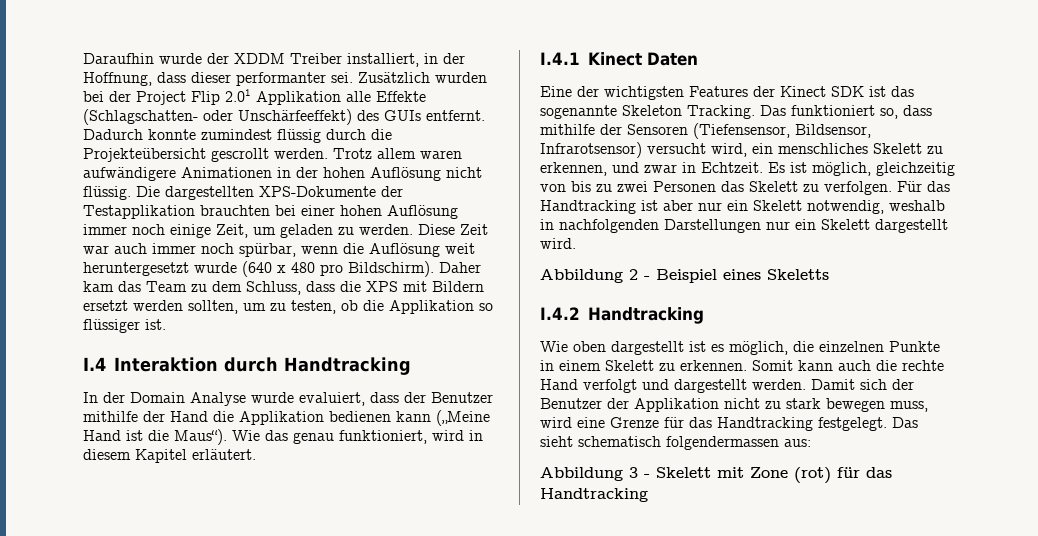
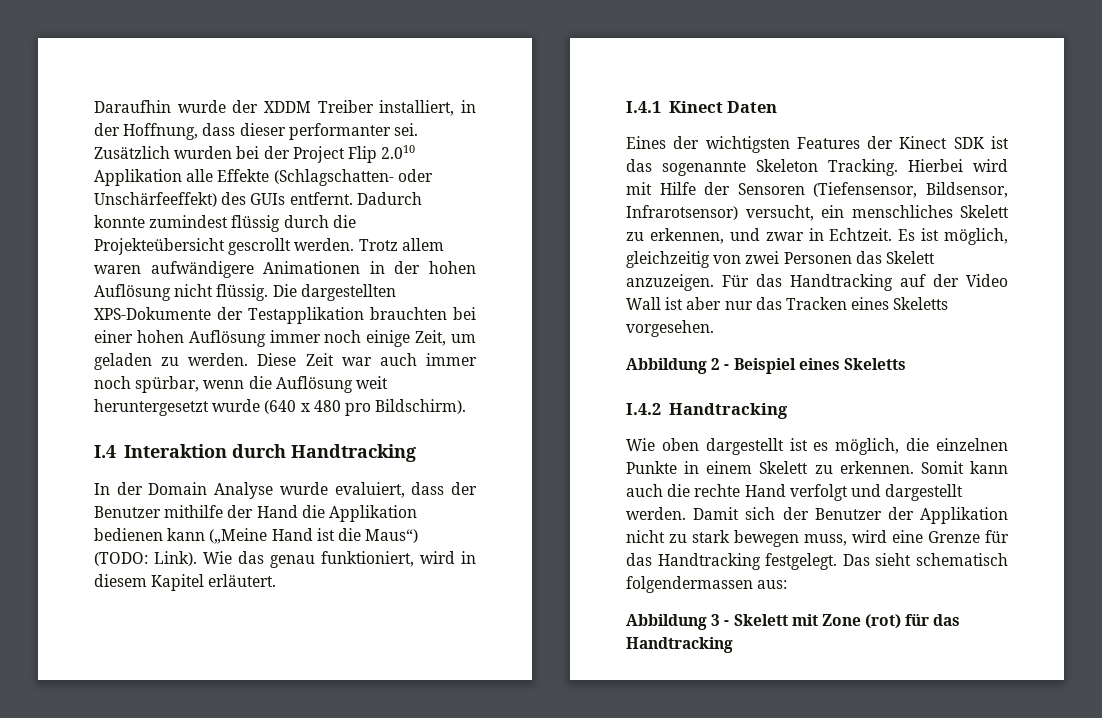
[225,89,251,102] 2.01 -> [381,145,416,159] 2.010
[439,262,481,273] [83,281,484,295] [83,300,493,314] [83,319,166,333] Daher kam das Team zu dem Schluss, dass die XPS mit Bildern ersetzt werden sollten, um zu testen, ob die Applikation so flüssiger ist. -> (467, 406) none
[174,429,227,445] Maus“). -> [365,529,419,543] [94,551,197,566] Maus“) (TODO: Link).
[540,86,572,97] Eine -> [626,136,666,149] Eines
[760,105,932,119] [540,124,595,135] Das funktioniert so, dass mithilfe -> [908,159,1008,172] [626,182,696,195] Hierbei wird mit Hilfe
[647,143,747,157] versucht wird, -> [745,205,814,221] versucht,
[571,181,612,192] bis zu -> (742, 259) none
[803,181,892,195] zu verfolgen. -> [626,274,714,291] anzuzeigen.
[641,200,945,214] [540,219,948,233] [540,238,576,249] ist aber nur ein Skelett notwendig, weshalb in nachfolgenden Darstellungen nur ein Skelett dargestellt wird. -> [900,274,1008,287] [626,297,949,310] [626,320,714,337] auf der Video Wall ist aber nur das Tracken eines Skeletts vorgesehen.

